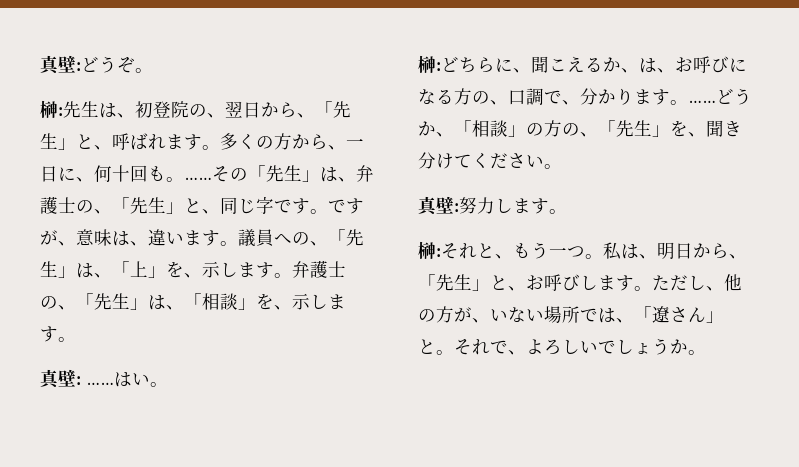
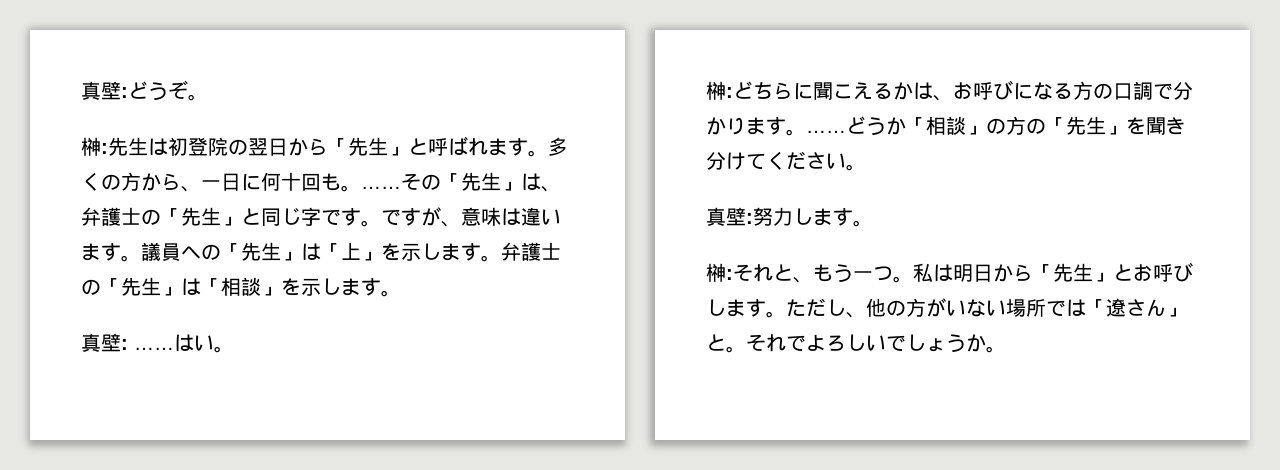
[117,113,135,118] 、 -> (168, 147) none
[207,113,225,118] 、 -> (248, 147) none
[297,101,351,118] [40,133,112,150] 、「先生」と、 -> [328,137,428,156] 「先生」と
[76,177,94,182] 、 -> (261, 182) none
[94,197,220,214] 、「先生」と、 -> [161,207,261,226] 「先生」と
[130,241,148,246] 、 -> (521, 217) none
[310,229,364,246] [40,261,112,278] 、「先生」は、 -> [221,242,321,261] 「先生」は
[184,273,202,278] 、 -> (401, 252) none
[58,293,184,310] 、「先生」は、 -> [101,277,201,296] 「先生」は
[274,305,292,310] 、 -> (301, 287) none
[513,68,531,73] 、 -> (813, 91) none
[621,68,639,73] 、 -> (913, 91) none
[490,88,580,105] 、口調で、 -> [1113,81,1173,100] 口調で
[436,132,454,137] 、 -> (906, 126) none
[580,132,598,137] 、 -> (1046, 126) none
[688,132,706,137] 、 -> (1146, 126) none
[639,254,657,259] 、 -> (953, 273) none
[729,254,747,259] [418,274,526,291] 、「先生」と、 -> [1033,263,1133,282] 「先生」と
[472,318,490,323] 、 -> (946, 307) none
[616,318,634,323] 、 -> (1086, 308) none
[508,350,526,355] 、 -> (806, 343) none

